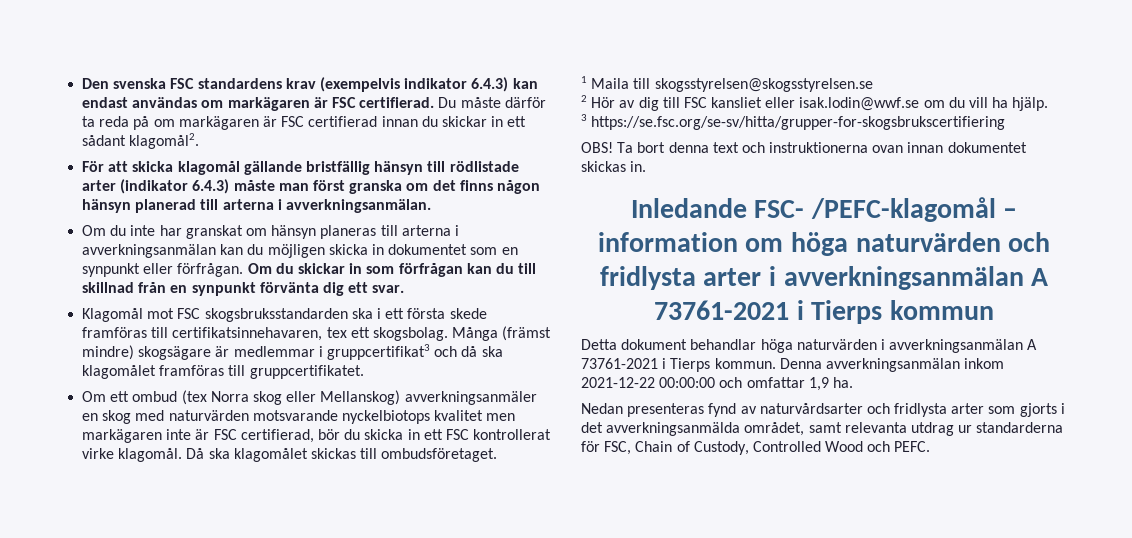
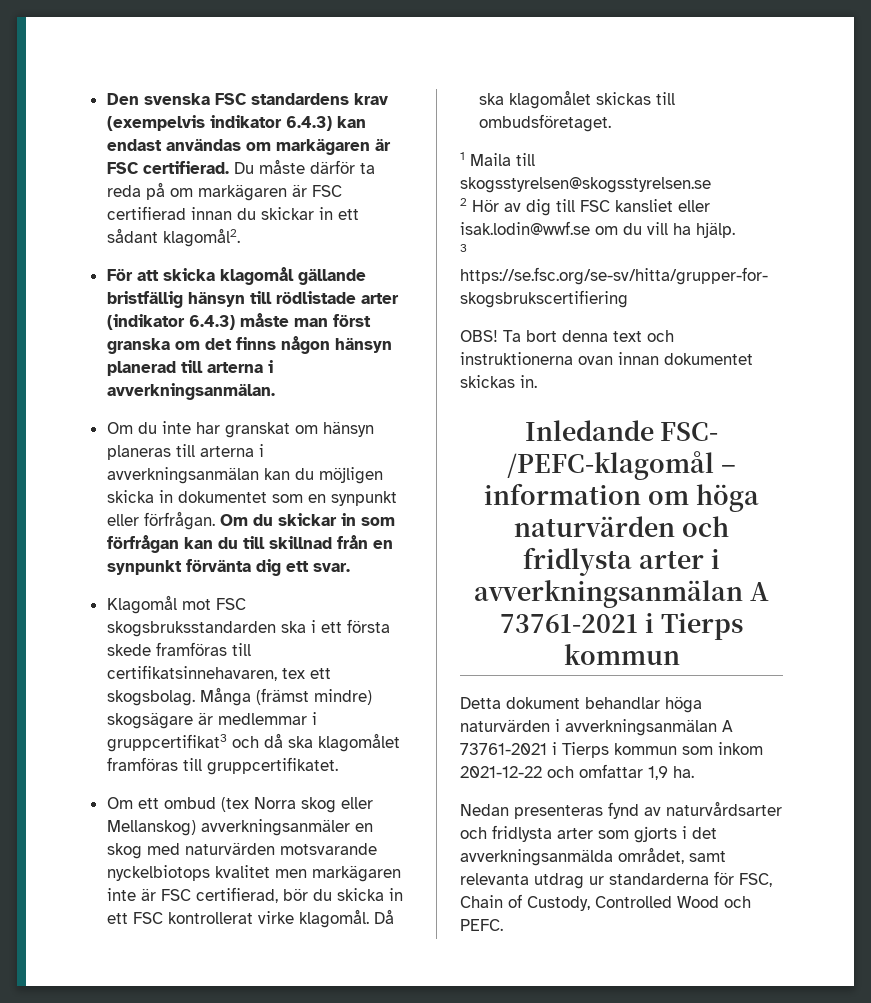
[714,358,960,372] kommun. Denna avverkningsanmälan -> [614,743,713,755] kommun som
[659,377,716,388] 00:00:00 -> (542, 772) none

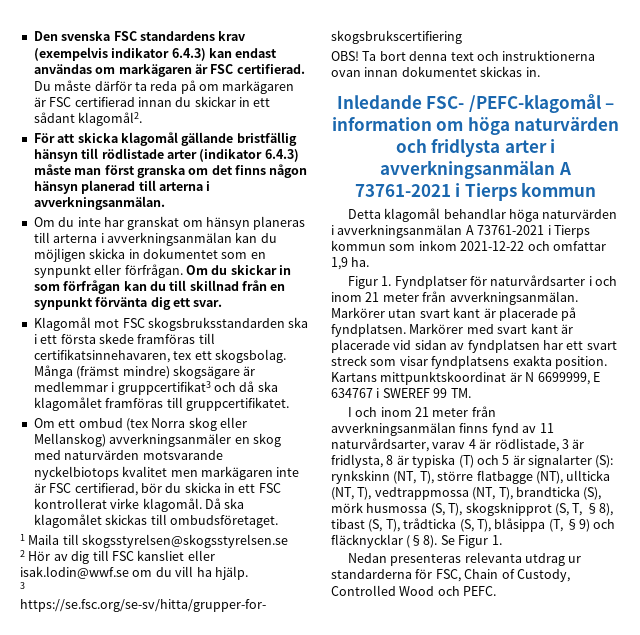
[506,697,580,709] dokument -> [384,208,441,222] klagomål
[460,801,782,819] [460,825,717,843] [460,847,726,866] Nedan presenteras fynd av naturvårdsarter och fridlysta arter som gjorts i det avverkningsanmälda området, samt -> [347,275,618,289] [331,291,578,305] [331,307,577,321] [331,323,573,337] [331,339,617,353] [331,355,607,369] [331,371,600,385] [331,388,471,398] [347,406,496,417] [331,422,554,436] [331,438,585,452] [331,454,614,468] [331,470,611,484] [331,486,602,500] [331,502,613,516] [331,518,616,532] [331,534,502,548] [347,553,462,566] Figur 1. Fyndplatser för naturvårdsarter i och inom 21 meter från avverkningsanmälan. Markörer utan svart kant är placerade på fyndplatsen. Markörer med svart kant är placerade vid sidan av fyndplatsen har ett svart streck som visar fyndplatsens exakta position. Kartans mittpunktskoordinat är N 6699999, E 634767 i SWEREF 99 TM. // I och inom 21 meter från avverkningsanmälan finns fynd av 11 naturvårdsarter, varav 4 är rödlistade, 3 är fridlysta, 8 är typiska (T) och 5 är signalarter (S): rynkskinn (NT, T), större flatbagge (NT), ullticka (NT, T), vedtrappmossa (NT, T), brandticka (S), mörk husmossa (S, T), skogsknipprot (S, T, §8), tibast (S, T), trådticka (S, T), blåsippa (T, §9) och fläcknycklar (§8). Se Figur 1. // Nedan presenteras

